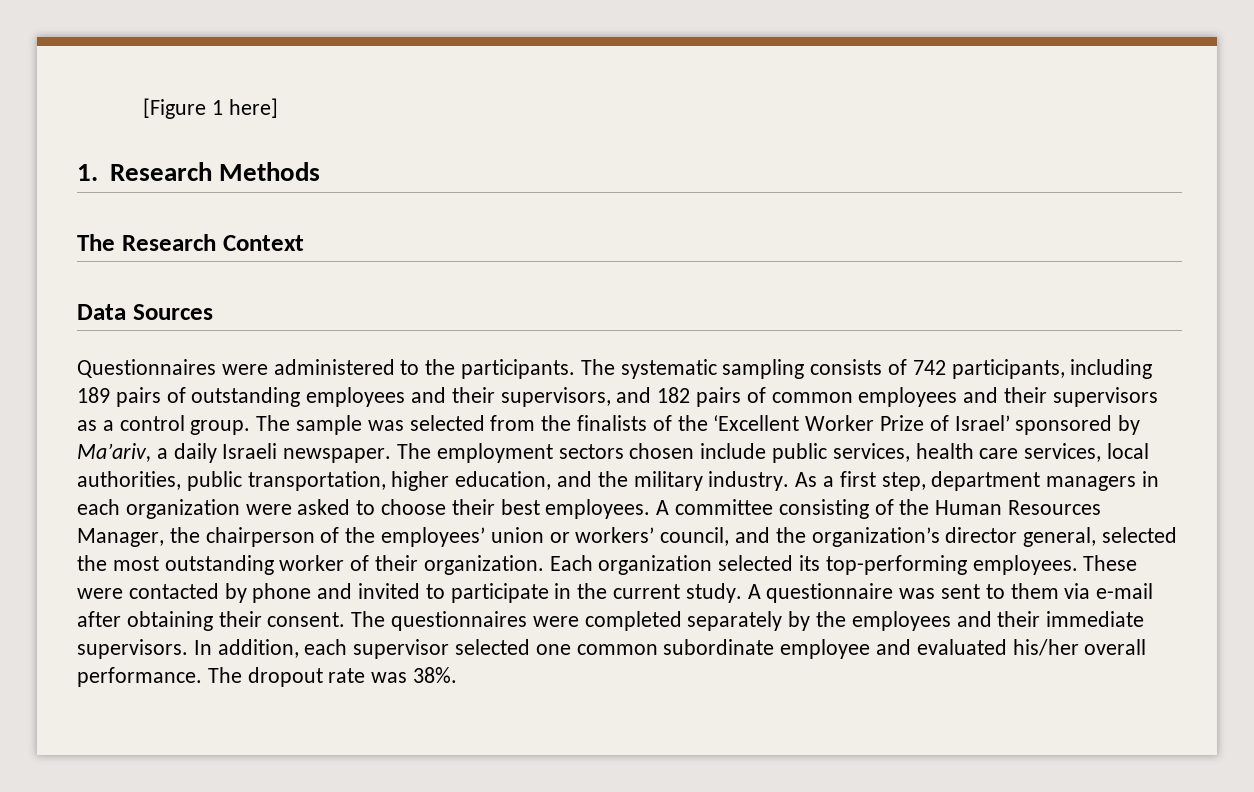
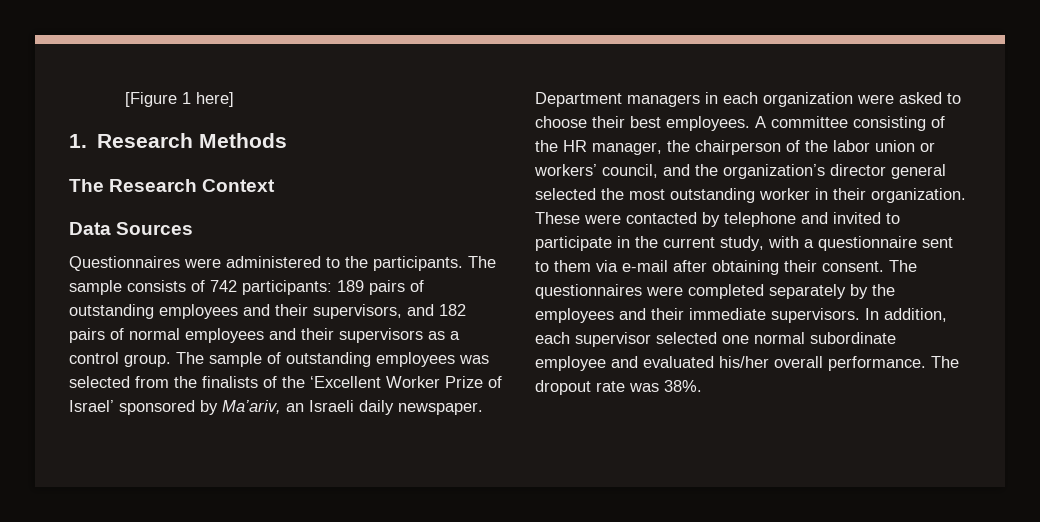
[620,359,805,379] systematic sampling -> [69,280,122,295] sample
[951,359,1153,379] participants, including -> [242,280,332,295] participants:
[771,392,853,403] common -> [129,328,180,340] normal
(363, 425) none -> [267,352,455,367] of outstanding employees
[156,443,1150,463] [77,471,1041,491] a daily Israeli newspaper. The employment sectors chosen include public services, health care services, local authorities, public transportation, higher education, and the military industry. As a first step, department -> [286,400,483,415] [535,92,622,107] an Israeli daily newspaper. Department
[935,500,1102,515] [77,528,164,547] Human Resources Manager, -> [563,140,662,155] HR manager,
[381,527,486,547] employees’ -> [833,140,870,152] labor
[1023,527,1097,547] general, -> [891,164,946,179] general
[350,555,370,571] of -> [815,188,828,200] in
[549,555,1078,575] Each organization selected its top-performing employees. -> (966, 195) none
[252,583,312,603] phone -> [724,212,796,227] telephone
[685,583,936,603] study. A questionnaire was -> [720,236,917,251] study, with a questionnaire
[576,644,658,655] common -> [754,332,805,344] normal

